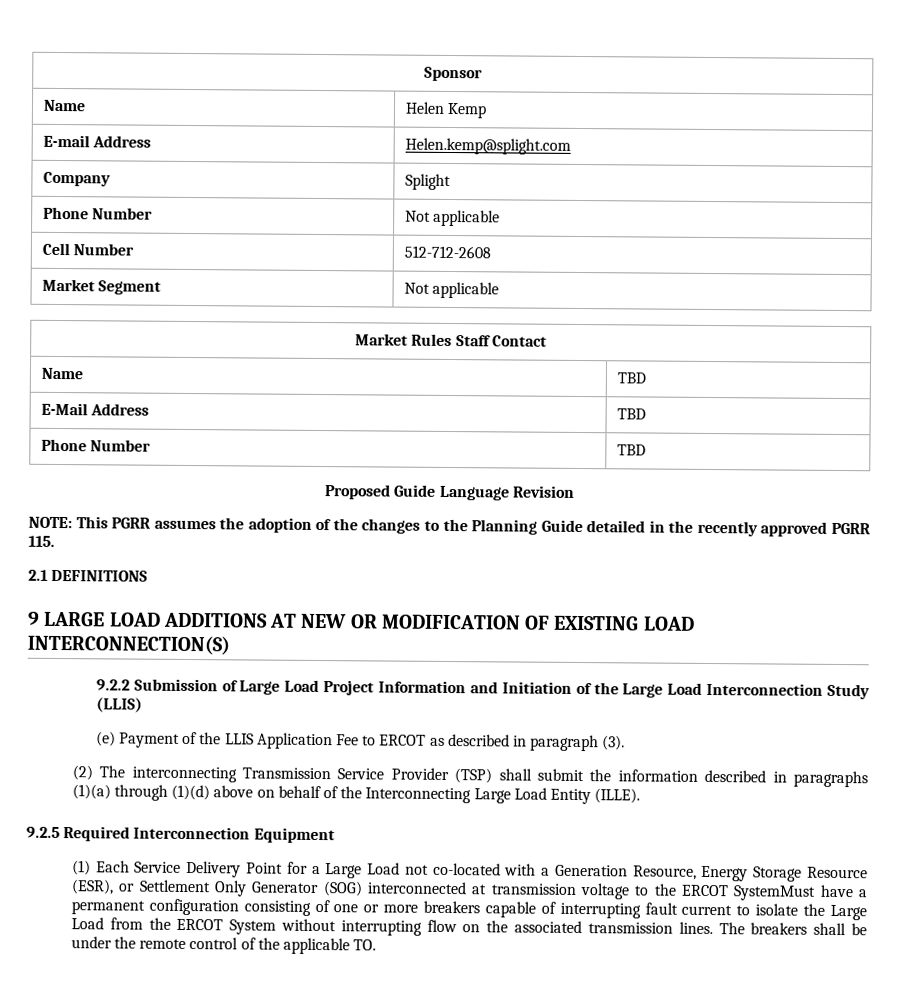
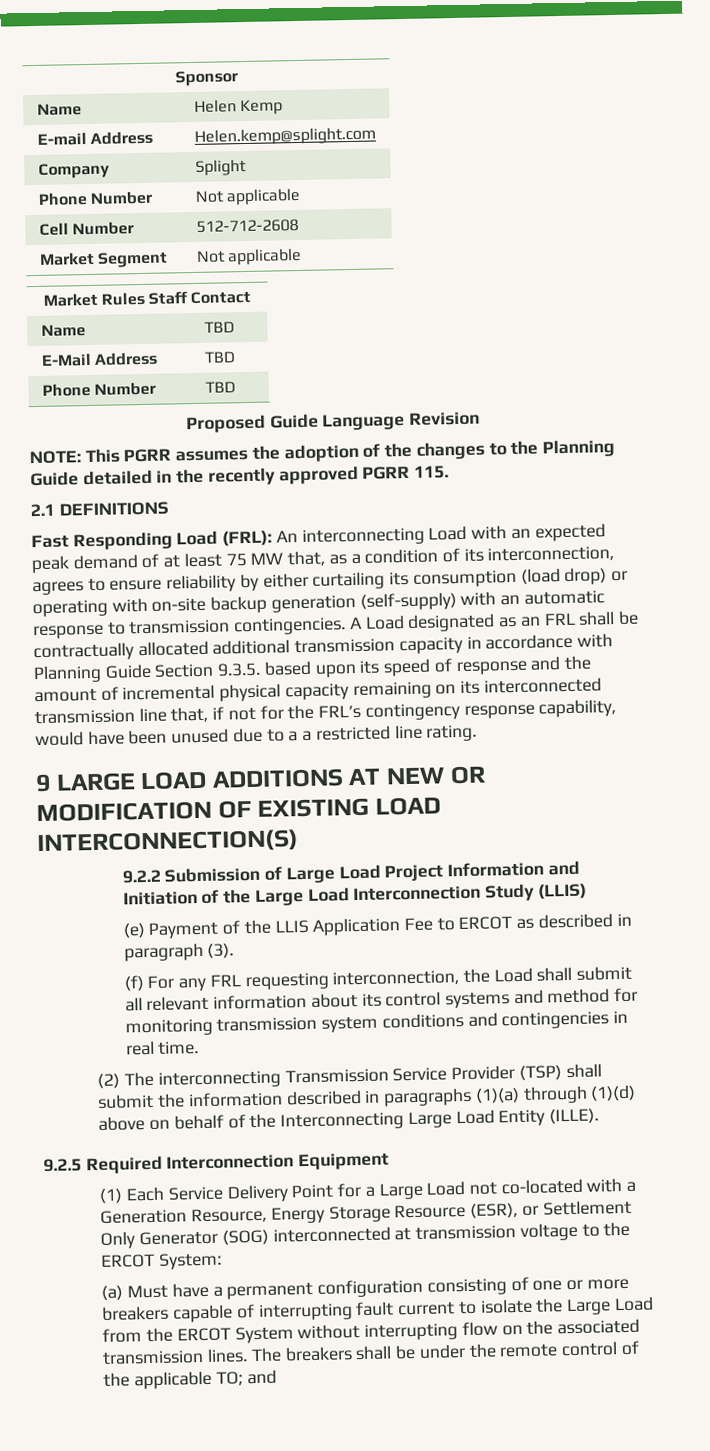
(149, 575) none -> [31,523,606,551] [31,546,615,574] [32,567,628,596] [32,590,605,618] [33,610,639,640] [33,633,614,662] [33,655,591,684] [34,677,602,703] [34,699,617,725] [35,724,478,747] // Fast Responding Load (FRL): An interconnecting Load with an expected peak demand of at least 75 MW that, as a condition of its interconnection, agrees to ensure reliability by either curtailing its consumption (load drop) or operating with on-site backup generation (self-supply) with an automatic response to transmission contingencies. A Load designated as an FRL shall be contractually allocated additional transmission capacity in accordance with Planning Guide Section 9.3.5. based upon its speed of response and the amount of incremental physical capacity remaining on its interconnected transmission line that, if not for the FRL’s contingency response capability, would have been unused due to a a restricted line rating.
(626, 743) none -> [123,965,633,992] [124,987,639,1012] [124,1010,628,1037] [124,1040,200,1056] // (f) For any FRL requesting interconnection, the Load shall submit all relevant information about its control systems and method for monitoring transmission system conditions and contingencies in real time.
[733,885,817,901] SystemMust -> [159,1252,223,1270] [101,1284,169,1301] System: // (a) Must
[353,939,377,951] TO. -> [215,1369,277,1386] TO; and

